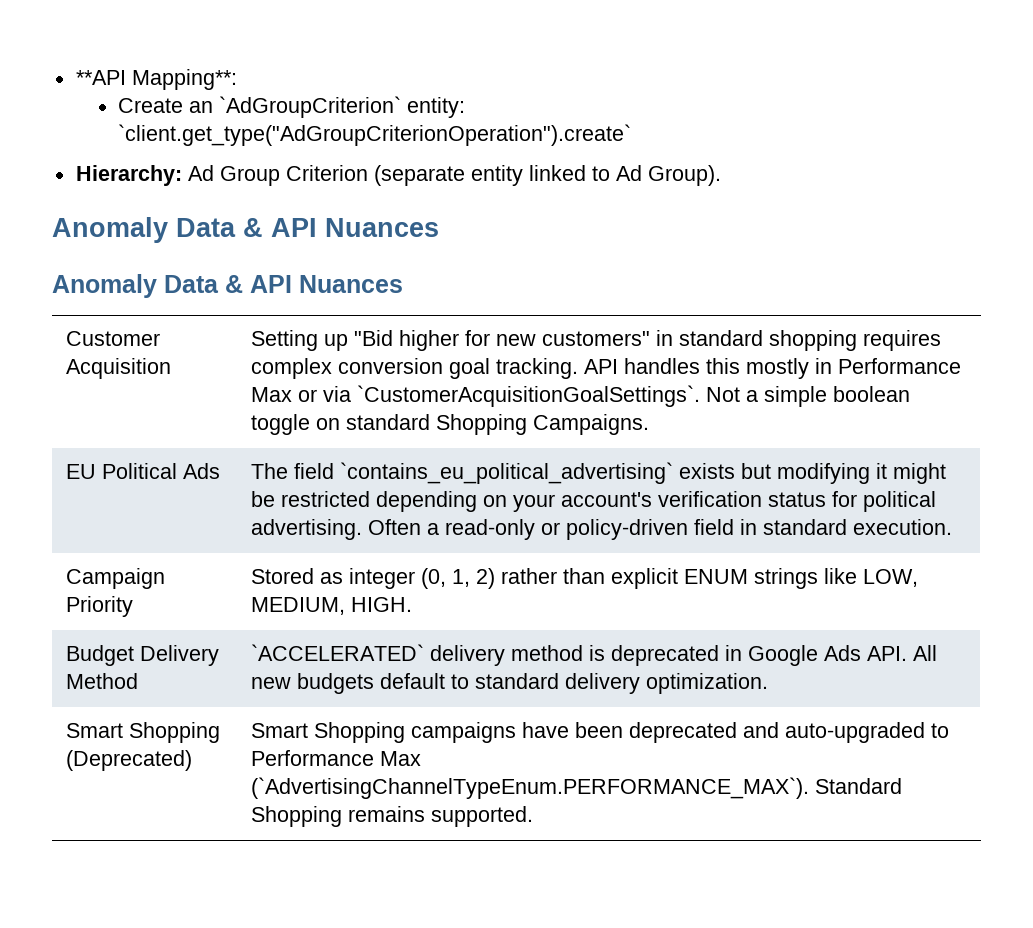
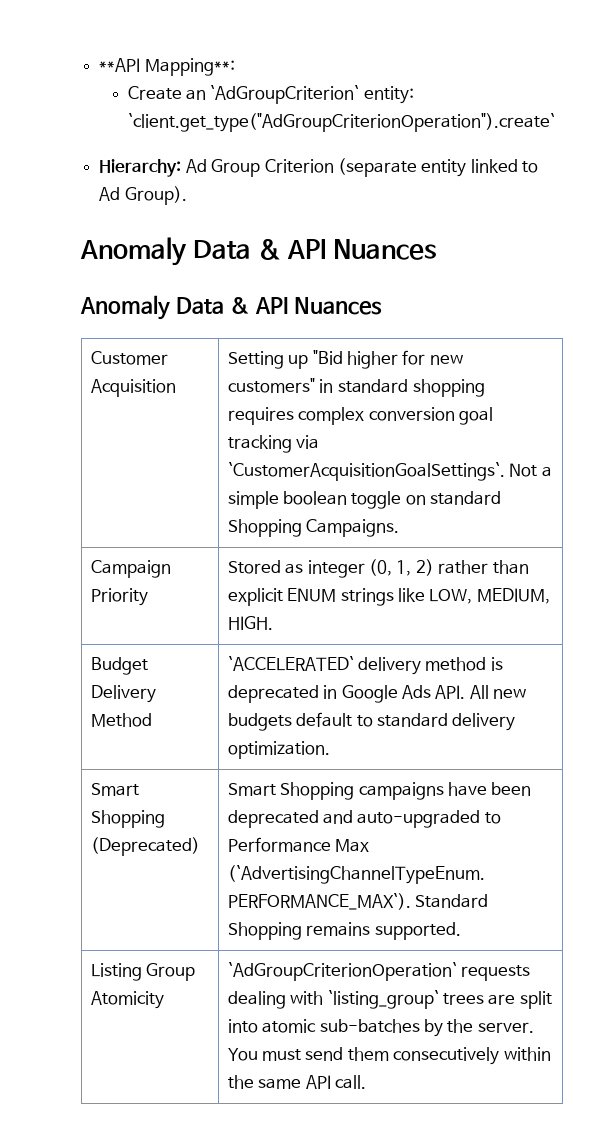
[495,358,961,379] [250,387,317,402] tracking. API handles this mostly in Performance Max or -> [227,435,292,453] tracking
[65,463,220,479] [250,462,946,484] [250,491,936,512] [250,519,952,540] // EU Political Ads | The field `contains_eu_political_advertising` exists but modifying it might be restricted depending on your account's verification status for political advertising. Often a read-only or policy-driven field in standard execution. -> (400, 528) none
(533, 816) none -> [90,963,196,981] [90,991,164,1009] [227,962,531,981] [227,990,552,1009] [227,1019,534,1037] [227,1047,551,1065] [227,1075,366,1089] // Listing Group Atomicity | `AdGroupCriterionOperation` requests dealing with `listing_group` trees are split into atomic sub-batches by the server. You must send them consecutively within the same API call.

